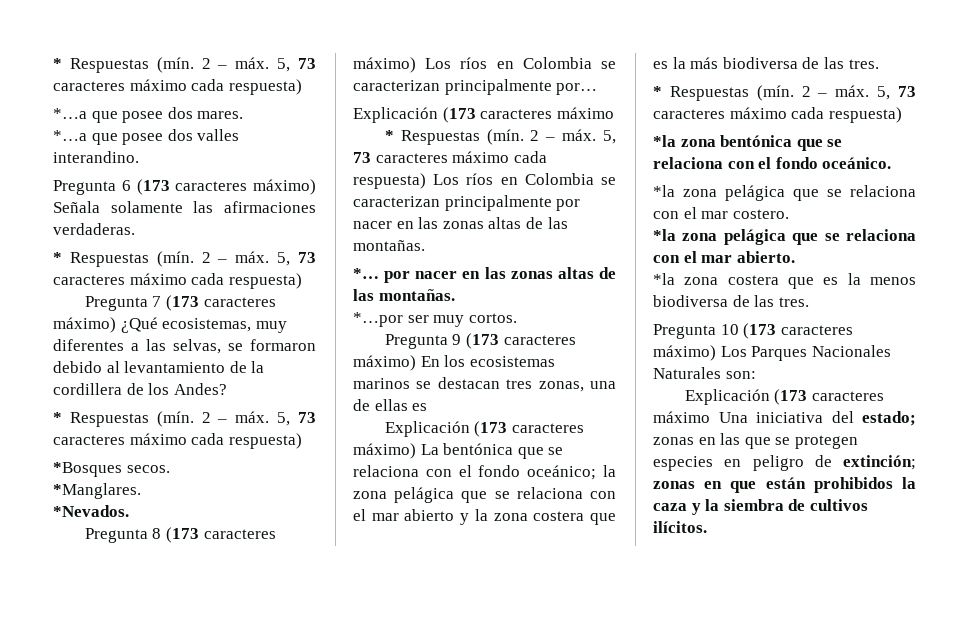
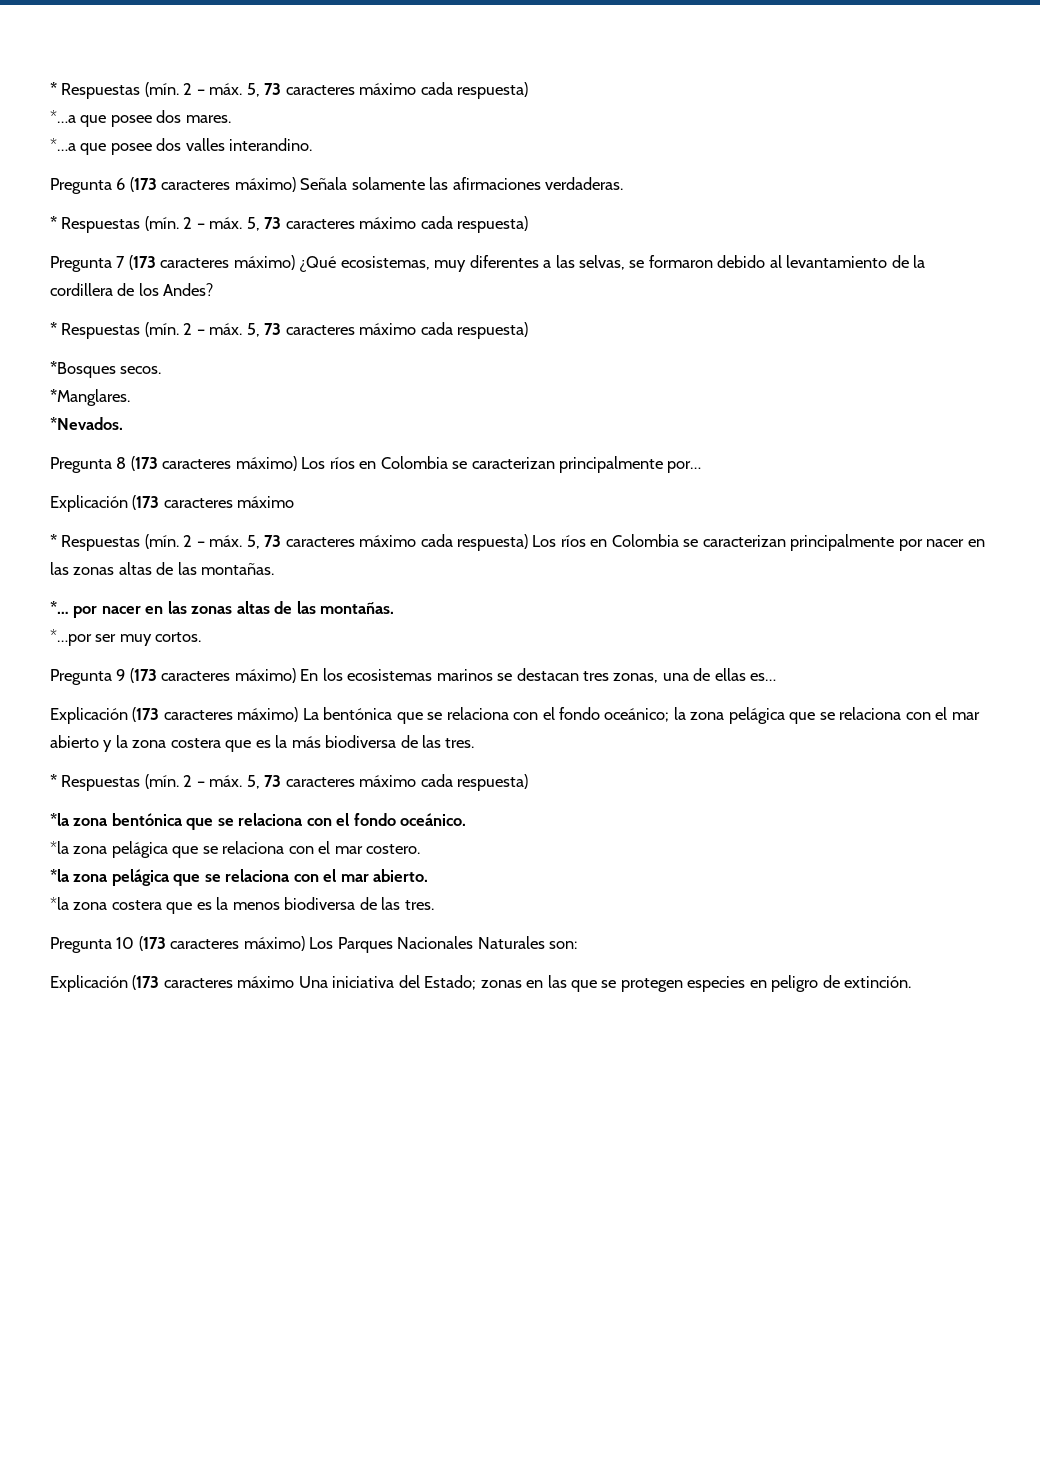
[412,403,428,411] es -> [750,673,777,681] es…
[862,411,916,426] estado; -> [424,975,477,990] Estado;
[843,455,916,470] [653,477,916,493] [653,499,868,515] [653,521,707,533] extinción; zonas en que están prohibidos la caza y la siembra de cultivos ilícitos. -> [844,976,912,988] extinción.

